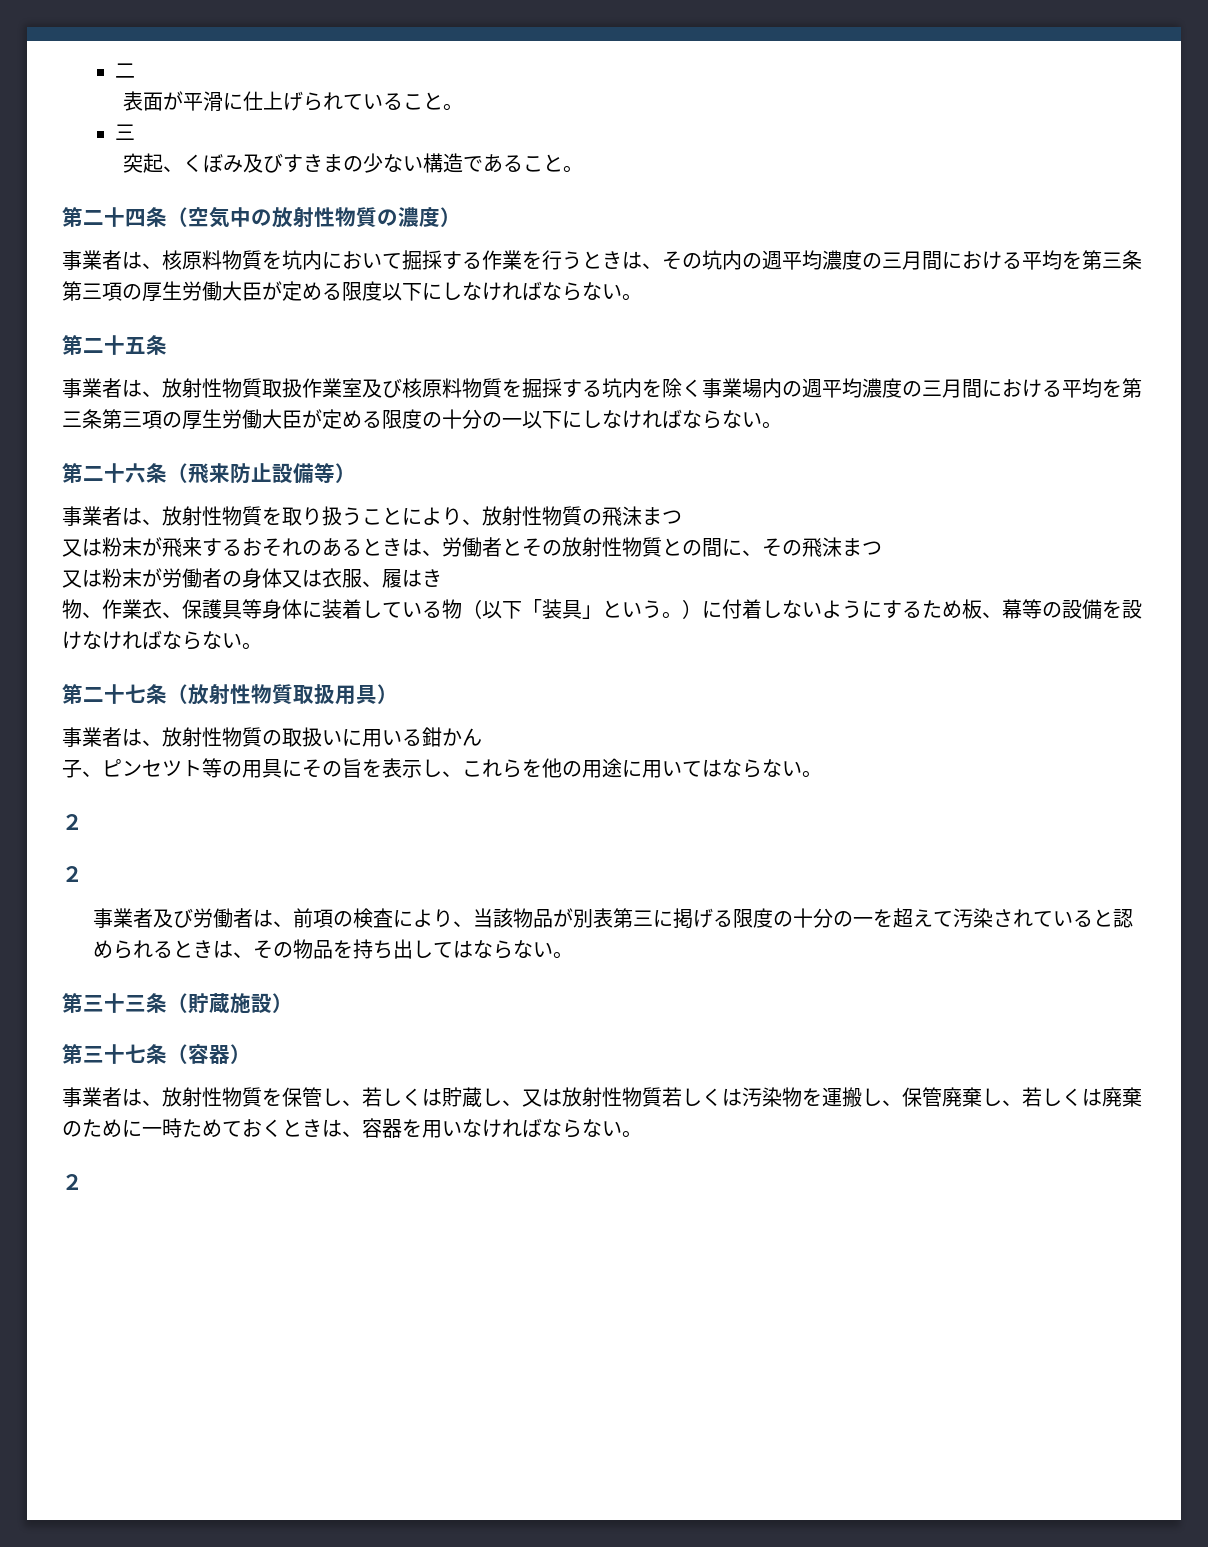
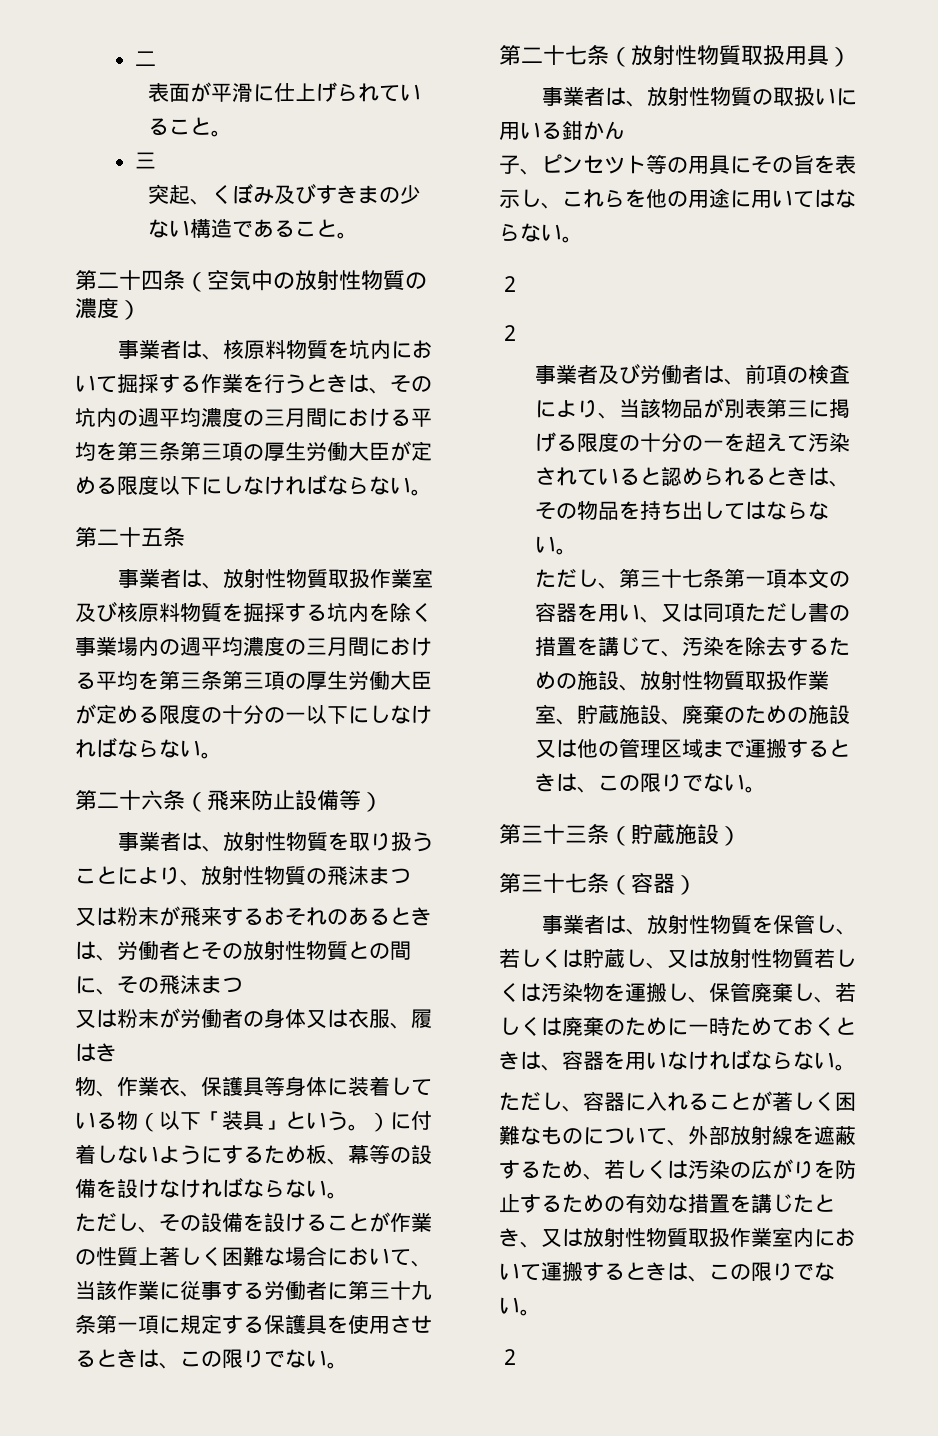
(262, 646) none -> [75,1212,432,1233] [75,1246,432,1267] [75,1280,432,1300] [75,1314,432,1335] [75,1349,348,1369] // ただし、その設備を設けることが作業の性質上著しく困難な場合において、当該作業に従事する労働者に第三十九条第一項に規定する保護具を使用させるときは、この限りでない。
(573, 955) none -> [535,568,851,589] [535,602,851,623] [535,636,851,657] [535,670,830,691] [535,704,851,725] [535,738,851,759] [535,773,767,793] // ただし、第三十七条第一項本文の容器を用い、又は同項ただし書の措置を講じて、汚染を除去するための施設、放射性物質取扱作業室、貯蔵施設、廃棄のための施設又は他の管理区域まで運搬するときは、この限りでない。
(642, 1134) none -> [499,1091,856,1112] [499,1125,856,1146] [499,1159,856,1180] [499,1193,835,1213] [499,1227,856,1248] [499,1261,835,1282] [499,1297,541,1316] // ただし、容器に入れることが著しく困難なものについて、外部放射線を遮蔽するため、若しくは汚染の広がりを防止するための有効な措置を講じたとき、又は放射性物質取扱作業室内において運搬するときは、この限りでない。

